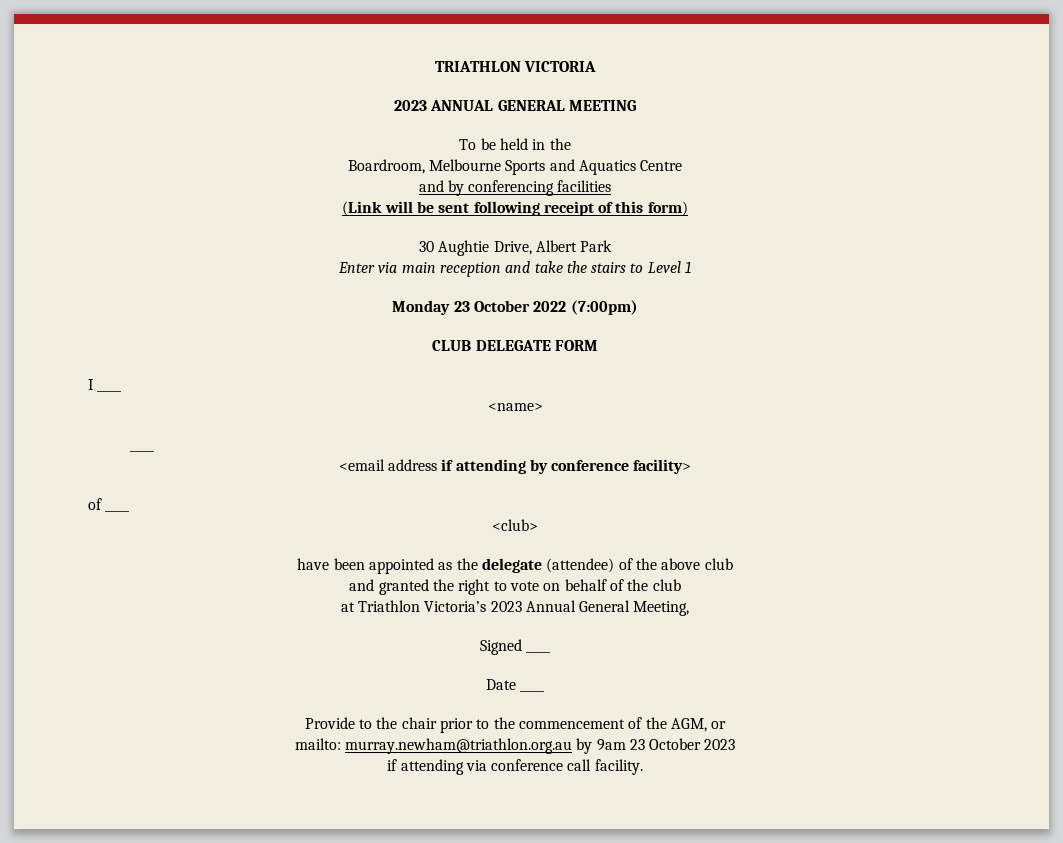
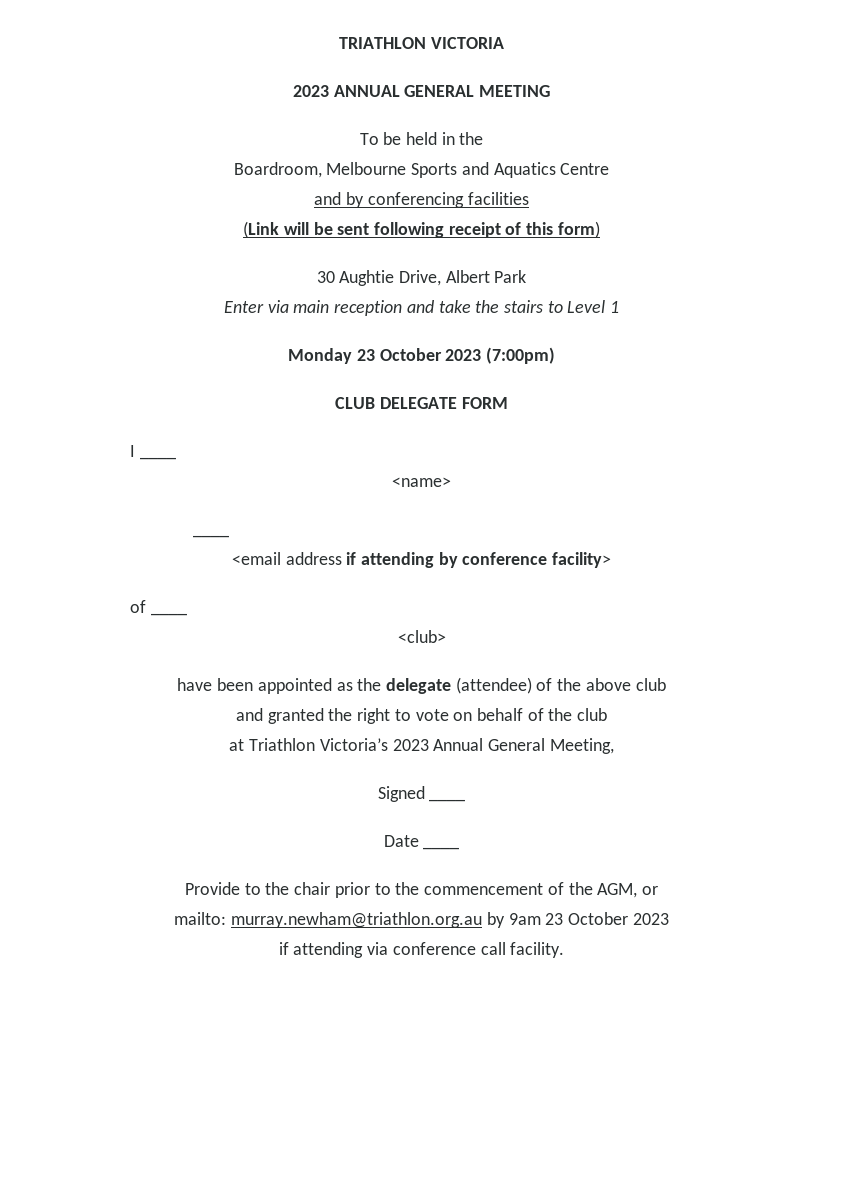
[533,301,567,312] 2022 -> [445,349,482,361] 2023

